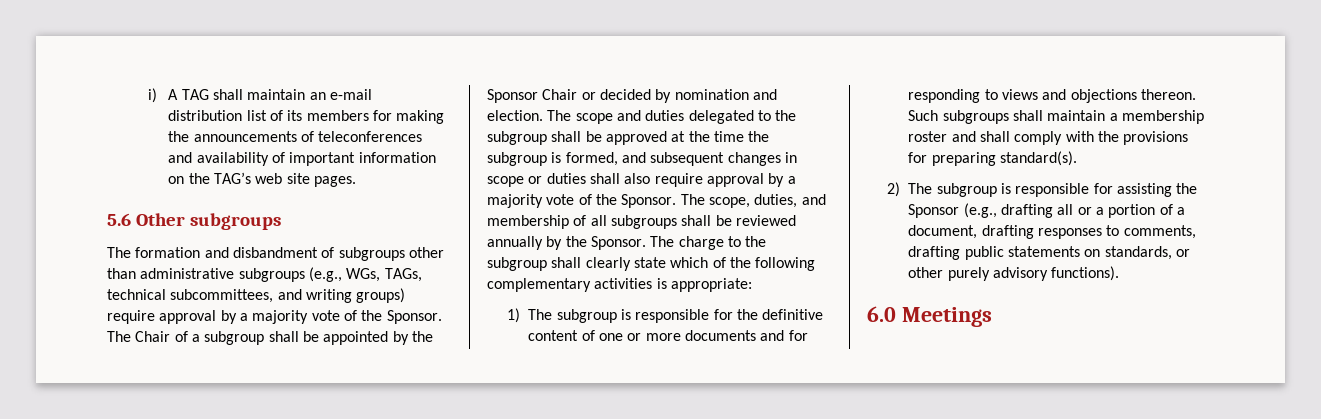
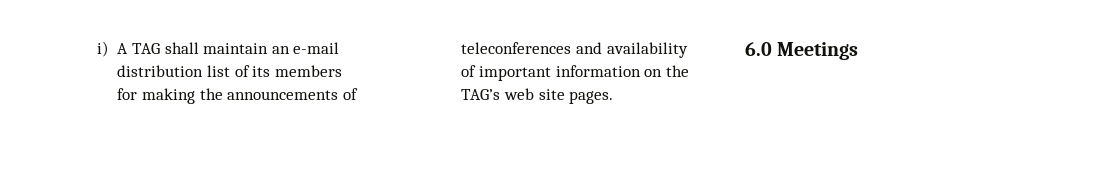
[107,213,282,230] [107,247,444,261] [107,267,422,282] [107,288,406,303] [107,310,442,324] [107,331,433,345] [487,89,777,103] [487,110,797,124] [487,131,770,145] [487,152,797,166] [487,173,796,187] [487,194,826,208] [487,215,796,229] [487,236,767,250] [487,257,816,271] [487,278,752,292] [507,308,824,323] [528,330,808,341] [908,89,1197,103] [908,110,1205,124] [908,131,1189,145] [908,151,1078,166] [887,182,1198,197] [908,203,1185,218] [908,225,1196,239] [908,246,1191,260] [908,266,1120,281] // 5.6 Other subgroups // The formation and disbandment of subgroups other than administrative subgroups (e.g., WGs, TAGs, technical subcommittees, and writing groups) require approval by a majority vote of the Sponsor. The Chair of a subgroup shall be appointed by the Sponsor Chair or decided by nomination and election. The scope and duties delegated to the subgroup shall be approved at the time the subgroup is formed, and subsequent changes in scope or duties shall also require approval by a majority vote of the Sponsor. The scope, duties, and membership of all subgroups shall be reviewed annually by the Sponsor. The charge to the subgroup shall clearly state which of the following complementary activities is appropriate: // 1) The subgroup is responsible for the definitive content of one or more documents and for responding to views and objections thereon. Such subgroups shall maintain a membership roster and shall comply with the provisions for preparing standard(s). // 2) The subgroup is responsible for assisting the Sponsor (e.g., drafting all or a portion of a document, drafting responses to comments, drafting public statements on standards, or other purely advisory functions). -> (614, 97) none

